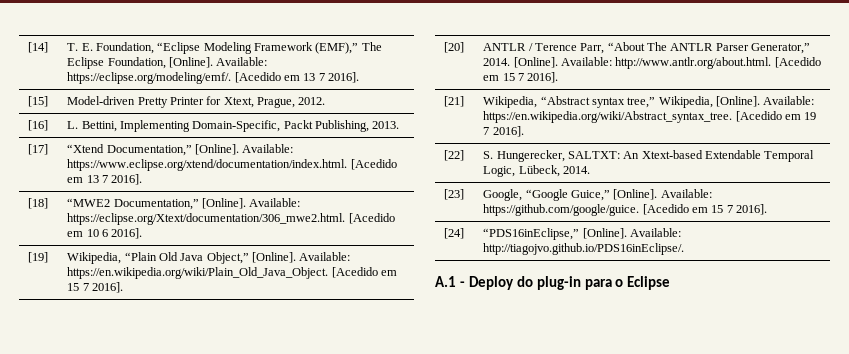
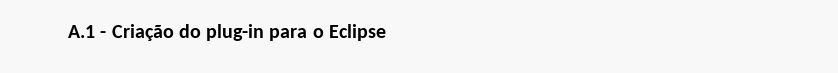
[28,42,49,53] [67,42,382,54] [67,57,268,69] [67,72,360,84] [28,96,49,107] [67,96,326,108] [28,120,49,131] [67,120,400,132] [28,144,49,155] [67,144,294,156] [67,159,397,171] [67,174,143,185] [28,198,49,209] [67,198,301,210] [67,213,395,225] [67,228,143,239] [28,252,49,263] [67,252,351,264] [67,267,397,279] [67,282,123,293] [444,42,465,53] [483,42,811,54] [483,57,821,69] [483,72,559,83] [444,96,465,107] [483,96,815,108] [483,111,817,123] [483,126,524,137] [444,150,465,161] [483,150,815,162] [483,165,590,177] [444,189,465,200] [483,189,712,201] [483,204,768,216] [444,228,465,239] [483,228,681,240] [483,243,685,255] [14] | T. E. Foundation, “Eclipse Modeling Framework (EMF),” The Eclipse Foundation, [Online]. Available: https://eclipse.org/modeling/emf/. [Acedido em 13 7 2016]. // [15] | Model-driven Pretty Printer for Xtext, Prague, 2012. // [16] | L. Bettini, Implementing Domain-Specific, Packt Publishing, 2013. // [17] | “Xtend Documentation,” [Online]. Available: https://www.eclipse.org/xtend/documentation/index.html. [Acedido em 13 7 2016]. // [18] | “MWE2 Documentation,” [Online]. Available: https://eclipse.org/Xtext/documentation/306_mwe2.html. [Acedido em 10 6 2016]. // [19] | Wikipedia, “Plain Old Java Object,” [Online]. Available: https://en.wikipedia.org/wiki/Plain_Old_Java_Object. [Acedido em 15 7 2016]. // [20] | ANTLR / Terence Parr, “About The ANTLR Parser Generator,” 2014. [Online]. Available: http://www.antlr.org/about.html. [Acedido em 15 7 2016]. // [21] | Wikipedia, “Abstract syntax tree,” Wikipedia, [Online]. Available: https://en.wikipedia.org/wiki/Abstract_syntax_tree. [Acedido em 19 7 2016]. // [22] | S. Hungerecker, SALTXT: An Xtext-based Extendable Temporal Logic, Lübeck, 2014. // [23] | Google, “Google Guice,” [Online]. Available: https://github.com/google/guice. [Acedido em 15 7 2016]. // [24] | “PDS16inEclipse,” [Online]. Available: http://tiagojvo.github.io/PDS16inEclipse/. // -> (68, 31) none
[468,276,514,290] Deploy -> [111,24,174,41] Criação

